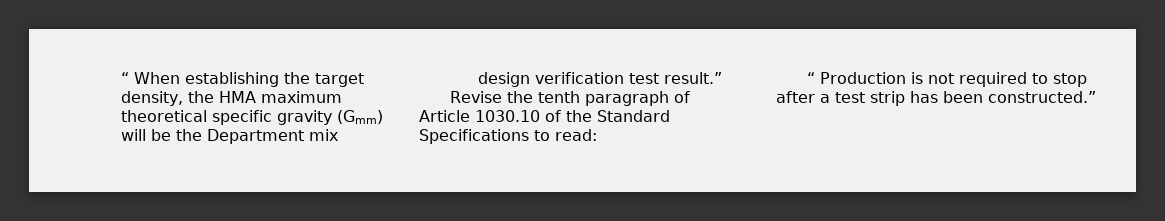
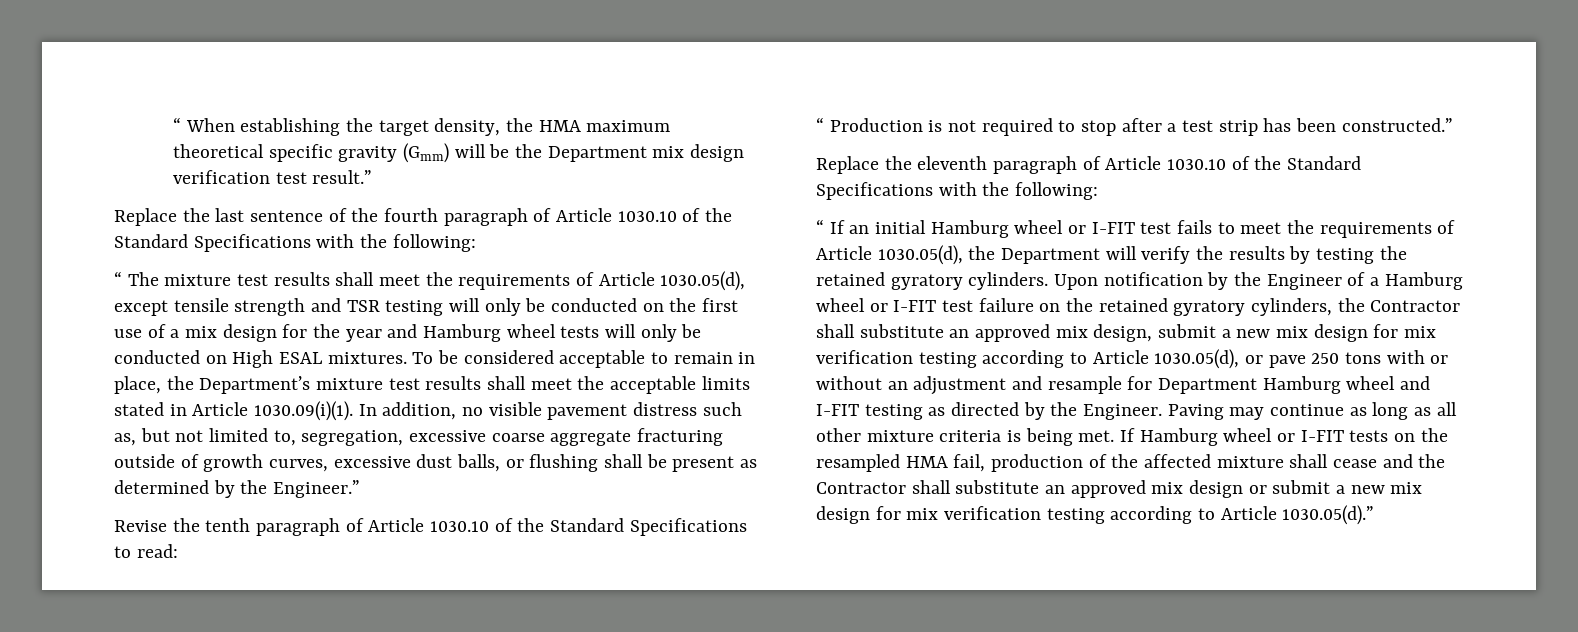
(723, 78) none -> [114,208,733,226] [114,234,476,252] [114,271,746,291] [114,298,739,316] [114,324,702,342] [114,350,756,368] [114,376,750,394] [114,401,742,421] [114,428,724,446] [114,454,758,472] [114,480,361,498] // Replace the last sentence of the fourth paragraph of Article 1030.10 of the Standard Specifications with the following: // “ The mixture test results shall meet the requirements of Article 1030.05(d), except tensile strength and TSR testing will only be conducted on the first use of a mix design for the year and Hamburg wheel tests will only be conducted on High ESAL mixtures. To be considered acceptable to remain in place, the Department’s mixture test results shall meet the acceptable limits stated in Article 1030.09(i)(1). In addition, no visible pavement distress such as, but not limited to, segregation, excessive coarse aggregate fracturing outside of growth curves, excessive dust balls, or flushing shall be present as determined by the Engineer.”
(1096, 97) none -> [816,156,1362,174] [816,182,1099,200] [816,219,1456,238] [816,245,1407,265] [816,272,1463,290] [816,298,1461,316] [816,324,1437,342] [816,349,1449,369] [816,376,1431,395] [816,402,1457,420] [816,428,1448,446] [816,454,1446,472] [816,480,1423,498] [816,505,1375,525] // Replace the eleventh paragraph of Article 1030.10 of the Standard Specifications with the following: // “ If an initial Hamburg wheel or I-FIT test fails to meet the requirements of Article 1030.05(d), the Department will verify the results by testing the retained gyratory cylinders. Upon notification by the Engineer of a Hamburg wheel or I-FIT test failure on the retained gyratory cylinders, the Contractor shall substitute an approved mix design, submit a new mix design for mix verification testing according to Article 1030.05(d), or pave 250 tons with or without an adjustment and resample for Department Hamburg wheel and I-FIT testing as directed by the Engineer. Paving may continue as long as all other mixture criteria is being met. If Hamburg wheel or I-FIT tests on the resampled HMA fail, production of the affected mixture shall cease and the Contractor shall substitute an approved mix design or submit a new mix design for mix verification testing according to Article 1030.05(d).”

